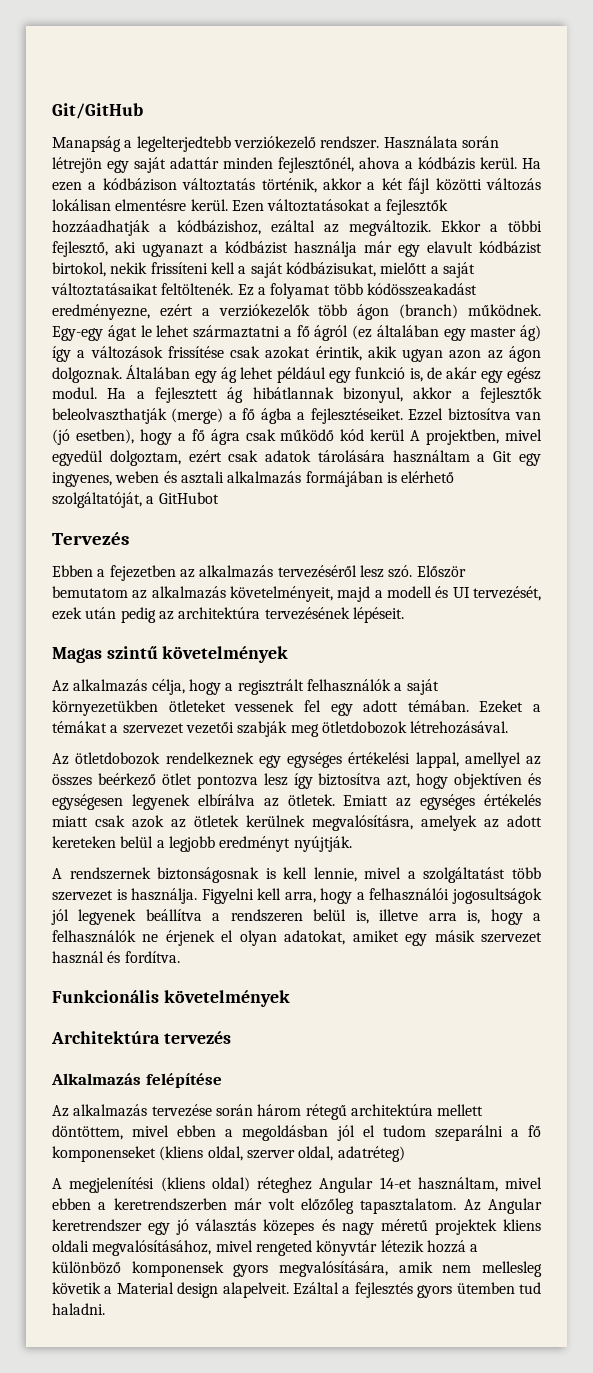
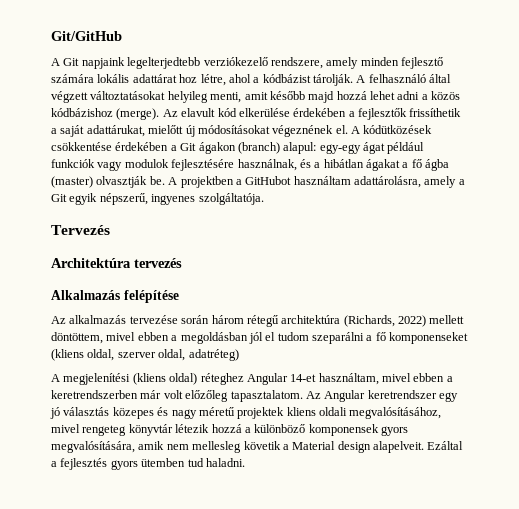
[52,136,499,152] [52,157,541,173] [52,178,541,194] [52,199,448,215] [52,220,542,236] [52,241,542,257] [52,262,475,278] [51,283,477,299] [52,304,541,320] [52,325,541,341] [52,346,541,362] [52,365,541,383] [52,387,542,403] [52,408,542,424] [52,429,542,445] [52,450,541,466] [52,471,455,487] [52,492,219,508] [52,532,129,545] [52,565,466,581] [52,586,541,602] [52,607,404,623] [52,646,289,663] [52,679,439,695] [52,700,541,716] [52,721,509,737] [52,752,541,768] [52,773,541,789] [52,794,541,810] [52,815,542,831] [52,836,352,852] [52,867,541,883] [52,888,542,904] [51,909,541,925] [52,930,543,946] [52,951,180,964] [52,990,290,1007] Manapság a legelterjedtebb verziókezelő rendszer. Használata során létrejön egy saját adattár minden fejlesztőnél, ahova a kódbázis kerül. Ha ezen a kódbázison változtatás történik, akkor a két fájl közötti változás lokálisan elmentésre kerül. Ezen változtatásokat a fejlesztők hozzáadhatják a kódbázishoz, ezáltal az megváltozik. Ekkor a többi fejlesztő, aki ugyanazt a kódbázist használja már egy elavult kódbázist birtokol, nekik frissíteni kell a saját kódbázisukat, mielőtt a saját változtatásaikat feltöltenék. Ez a folyamat több kódösszeakadást eredményezne, ezért a verziókezelők több ágon (branch) működnek. Egy-egy ágat le lehet származtatni a fő ágról (ez általában egy master ág) így a változások frissítése csak azokat érintik, akik ugyan azon az ágon dolgoznak. Általában egy ág lehet például egy funkció is, de akár egy egész modul. Ha a fejlesztett ág hibátlannak bizonyul, akkor a fejlesztők beleolvaszthatják (merge) a fő ágba a fejlesztéseiket. Ezzel biztosítva van (jó esetben), hogy a fő ágra csak működő kód kerül A projektben, mivel egyedül dolgoztam, ezért csak adatok tárolására használtam a Git egy ingyenes, weben és asztali alkalmazás formájában is elérhető szolgáltatóját, a GitHubot // Tervezés // Ebben a fejezetben az alkalmazás tervezéséről lesz szó. Először bemutatom az alkalmazás követelményeit, majd a modell és UI tervezését, ezek után pedig az architektúra tervezésének lépéseit. // Magas szintű követelmények // Az alkalmazás célja, hogy a regisztrált felhasználók a saját környezetükben ötleteket vessenek fel egy adott témában. Ezeket a témákat a szervezet vezetői szabják meg ötletdobozok létrehozásával. // Az ötletdobozok rendelkeznek egy egységes értékelési lappal, amellyel az összes beérkező ötlet pontozva lesz így biztosítva azt, hogy objektíven és egységesen legyenek elbírálva az ötletek. Emiatt az egységes értékelés miatt csak azok az ötletek kerülnek megvalósításra, amelyek az adott kereteken belül a legjobb eredményt nyújtják. // A rendszernek biztonságosnak is kell lennie, mivel a szolgáltatást több szervezet is használja. Figyelni kell arra, hogy a felhasználói jogosultságok jól legyenek beállítva a rendszeren belül is, illetve arra is, hogy a felhasználók ne érjenek el olyan adatokat, amiket egy másik szervezet használ és fordítva. // Funkcionális követelmények -> [51,57,443,69] [51,74,452,86] [51,91,461,103] [51,108,462,120] [51,125,433,137] [51,142,425,154] [51,159,450,171] [51,176,465,188] [51,193,264,205] [51,225,110,235] A Git napjaink legelterjedtebb verziókezelő rendszere, amely minden fejlesztő számára lokális adattárat hoz létre, ahol a kódbázist tárolják. A felhasználó által végzett változtatásokat helyileg menti, amit később majd hozzá lehet adni a közös kódbázishoz (merge). Az elavult kód elkerülése érdekében a fejlesztők frissíthetik a saját adattárukat, mielőtt új módosításokat végeznének el. A kódütközések csökkentése érdekében a Git ágakon (branch) alapul: egy-egy ágat például funkciók vagy modulok fejlesztésére használnak, és a hibátlan ágakat a fő ágba (master) olvasztják be. A projektben a GitHubot használtam adattárolásra, amely a Git egyik népszerű, ingyenes szolgáltatója. // Tervezés
(433, 1110) none -> [343,315,426,327] (Richards, 2022)
[255,1240,312,1256] rengeted -> [82,425,127,436] rengeteg

